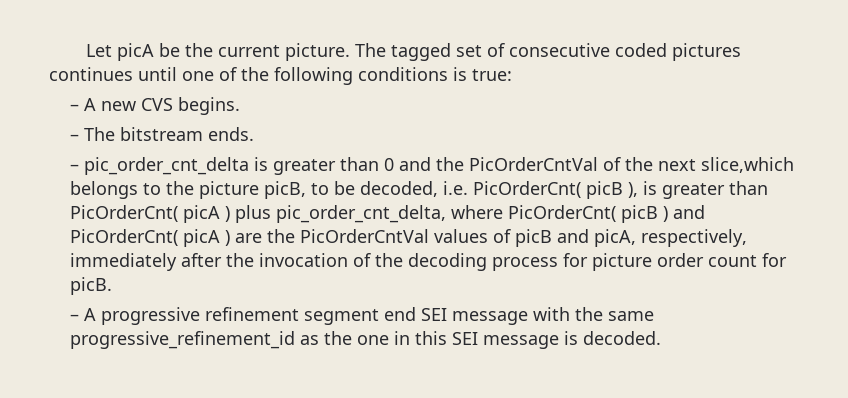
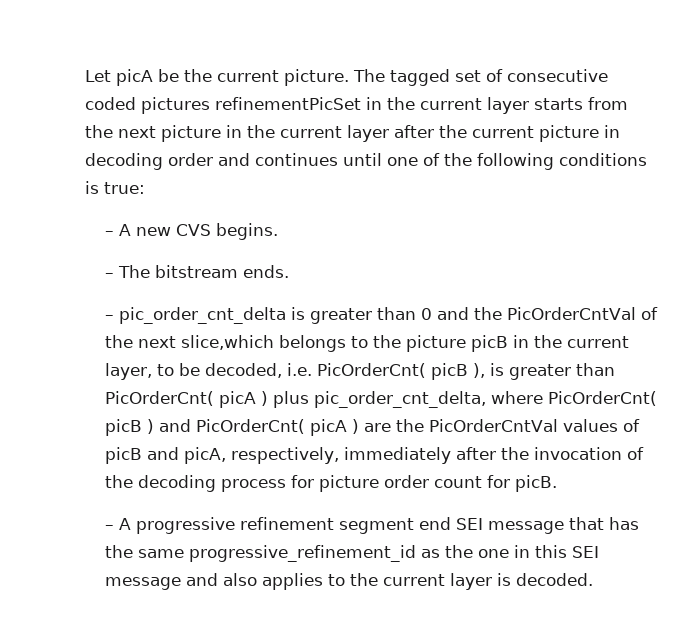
(741, 52) none -> [215,97,628,114] [85,125,620,142] [85,153,250,170] refinementPicSet in the current layer starts from the next picture in the current layer after the current picture in decoding order and
[263,181,306,199] picB, -> [471,335,630,352] [105,363,153,380] picB in the current layer,
[532,307,570,321] with -> [569,517,640,530] that has
(559, 342) none -> [186,573,493,590] and also applies to the current layer

